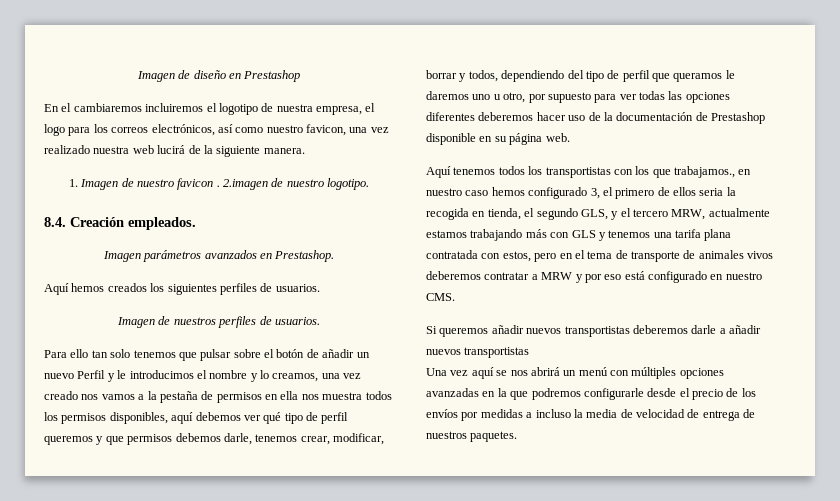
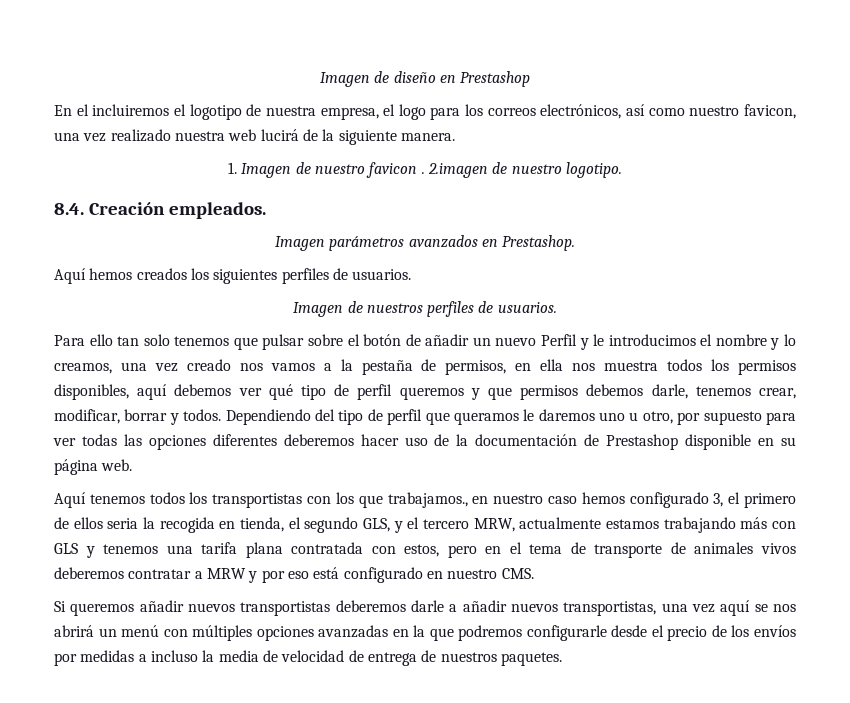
[73,103,142,112] cambiaremos -> (89, 110) none
[216,392,262,403] permisos -> [445,360,507,375] permisos,
[468,70,565,82] todos, dependiendo -> [183,409,311,425] todos. Dependiendo
[464,347,530,358] [426,368,447,376] transportistas // Una -> [563,601,688,616] transportistas, una

